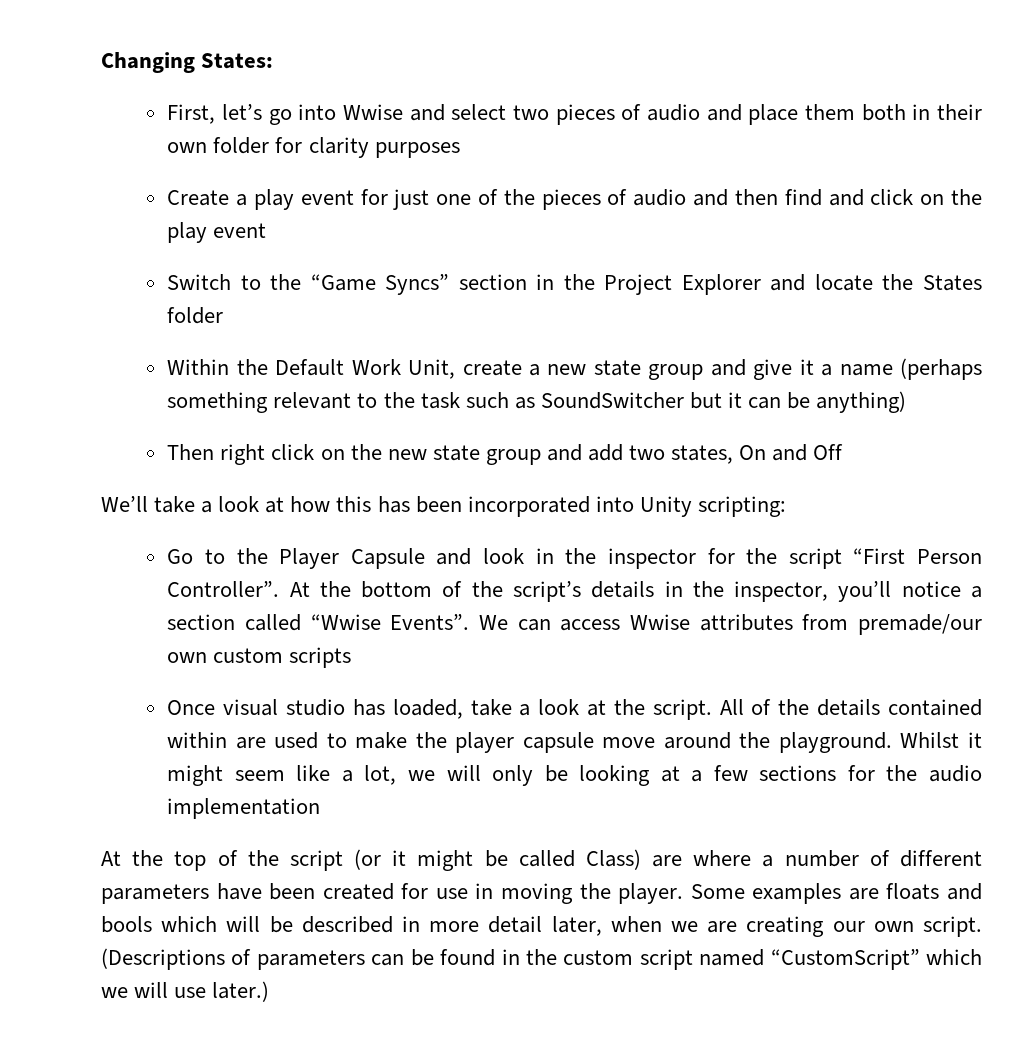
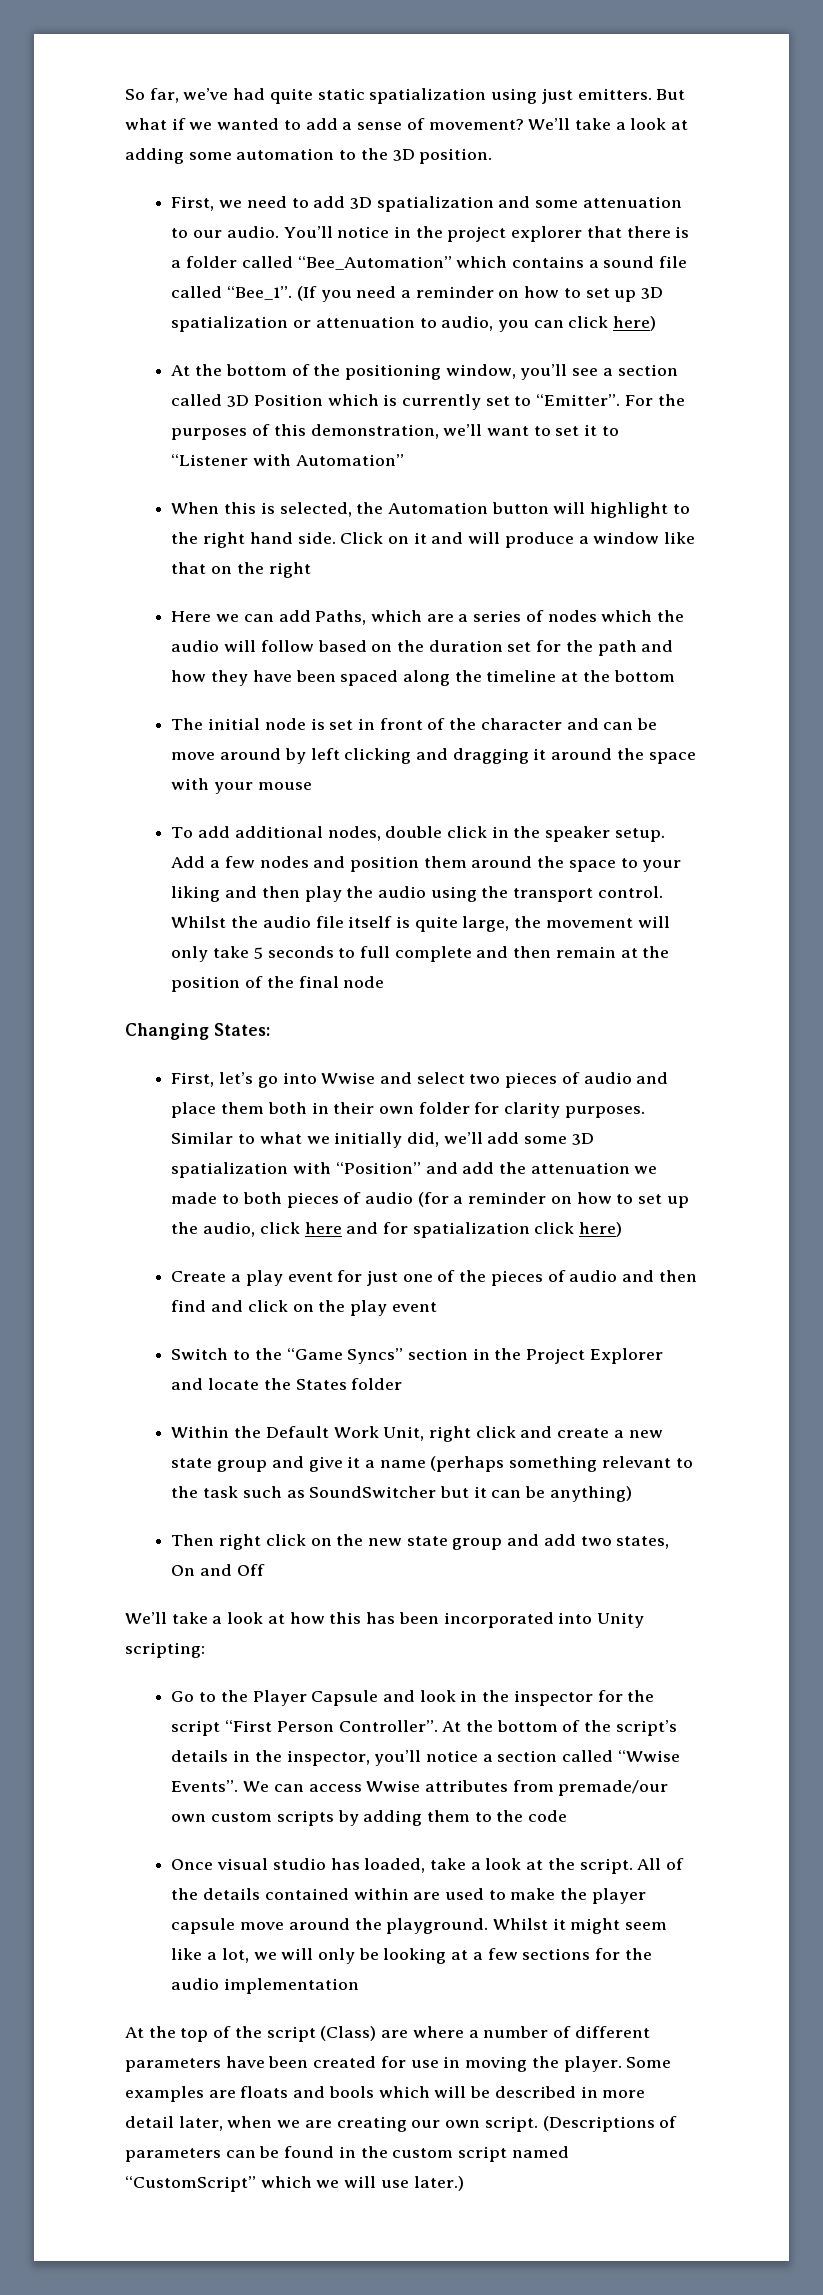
(101, 62) none -> [125,88,686,104] [125,118,689,130] [125,148,493,164] [171,196,682,212] [171,226,690,242] [171,256,688,270] [171,286,664,302] [171,316,657,332] [171,364,678,380] [171,394,685,410] [171,424,619,440] [171,454,404,466] [171,502,690,518] [171,532,696,548] [171,562,311,578] [171,610,685,625] [171,640,674,656] [171,670,675,686] [171,718,658,730] [171,748,696,764] [171,778,312,794] [171,826,665,842] [171,856,682,872] [171,886,663,902] [171,916,670,932] [171,946,670,962] [171,976,385,992] So far, we’ve had quite static spatialization using just emitters. But what if we wanted to add a sense of movement? We’ll take a look at adding some automation to the 3D position. // First, we need to add 3D spatialization and some attenuation to our audio. You’ll notice in the project explorer that there is a folder called “Bee_Automation” which contains a sound file called “Bee_1”. (If you need a reminder on how to set up 3D spatialization or attenuation to audio, you can click here) // At the bottom of the positioning window, you’ll see a section called 3D Position which is currently set to “Emitter”. For the purposes of this demonstration, we’ll want to set it to “Listener with Automation” // When this is selected, the Automation button will highlight to the right hand side. Click on it and will produce a window like that on the right // Here we can add Paths, which are a series of nodes which the audio will follow based on the duration set for the path and how they have been spaced along the timeline at the bottom // The initial node is set in front of the character and can be move around by left clicking and dragging it around the space with your mouse // To add additional nodes, double click in the speaker setup. Add a few nodes and position them around the space to your liking and then play the audio using the transport control. Whilst the audio file itself is quite large, the movement will only take 5 seconds to full complete and then remain at the position of the final node //
[374,142,460,158] purposes -> [564,1106,645,1118] [171,1132,594,1148] [171,1162,658,1178] [171,1192,689,1208] [171,1222,623,1238] purposes. Similar to what we initially did, we’ll add some 3D spatialization with “Position” and add the attenuation we made to both pieces of audio (for a reminder on how to set up the audio, click here and for spatialization click here)
(456, 369) none -> [429,1426,553,1442] right click and
(352, 657) none -> [337,1810,568,1826] by adding them to the code
[354,849,641,871] (or it might be called Class) -> [320,2026,377,2041] (Class)

